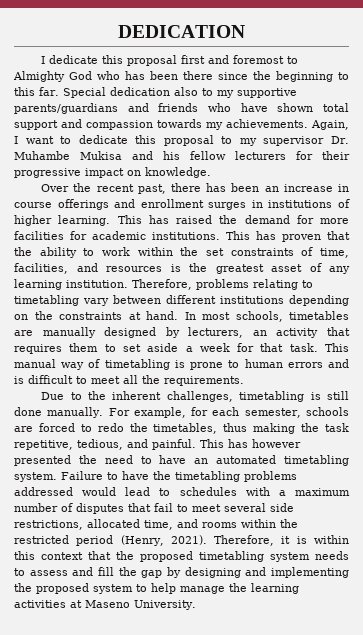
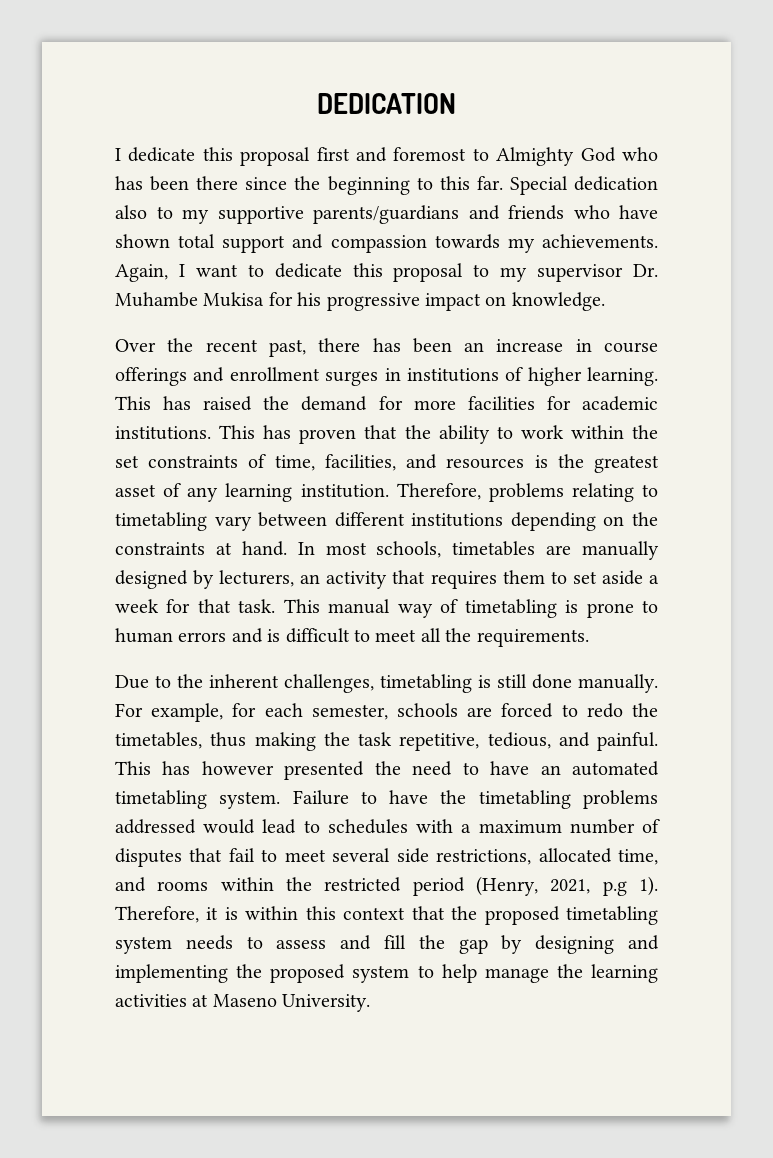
[132,151,350,160] and his fellow lecturers for their -> [268,292,322,306] for his
[170,535,207,545] 2021). -> [550,876,658,896] 2021, p.g 1).

